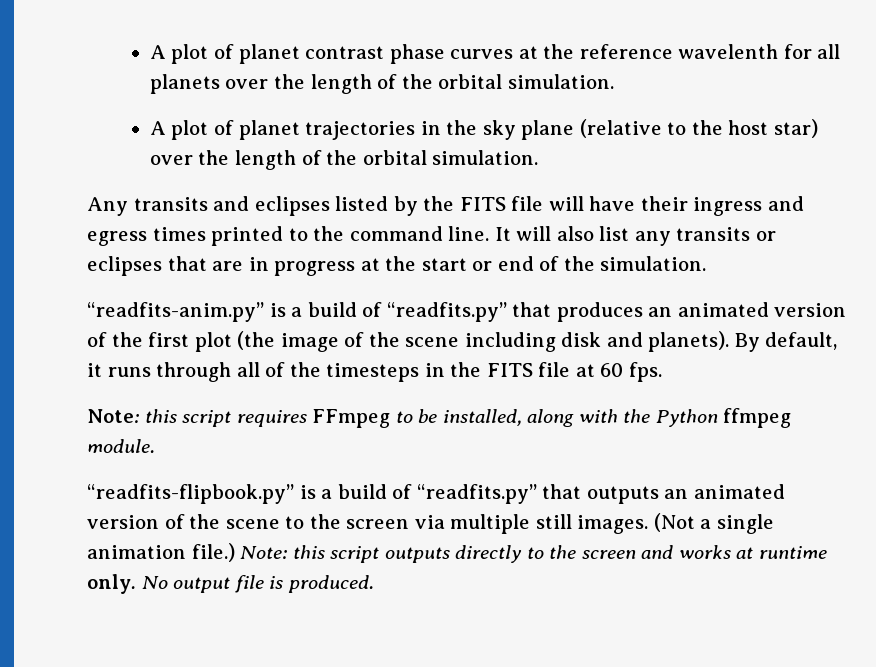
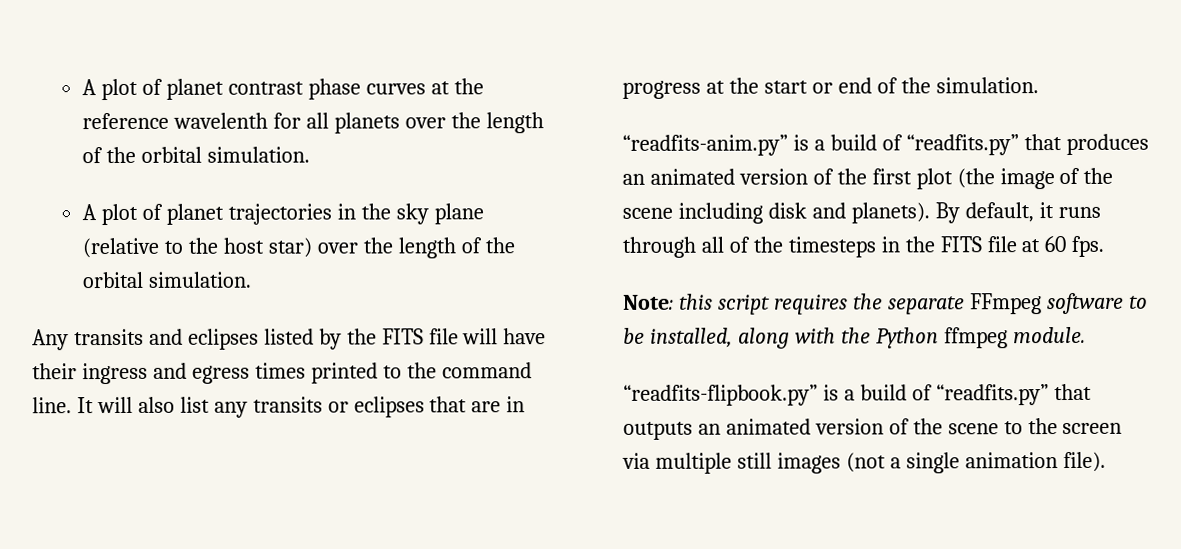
[312,409,391,428] FFmpeg -> [852,292,1124,315] the separate FFmpeg software
[577,513,695,534] images. (Not -> [776,452,886,474] images (not
[191,543,827,563] [87,574,374,594] file.) Note: this script outputs directly to the screen and works at runtime only. No output file is produced. -> [1062,451,1106,473] file).

